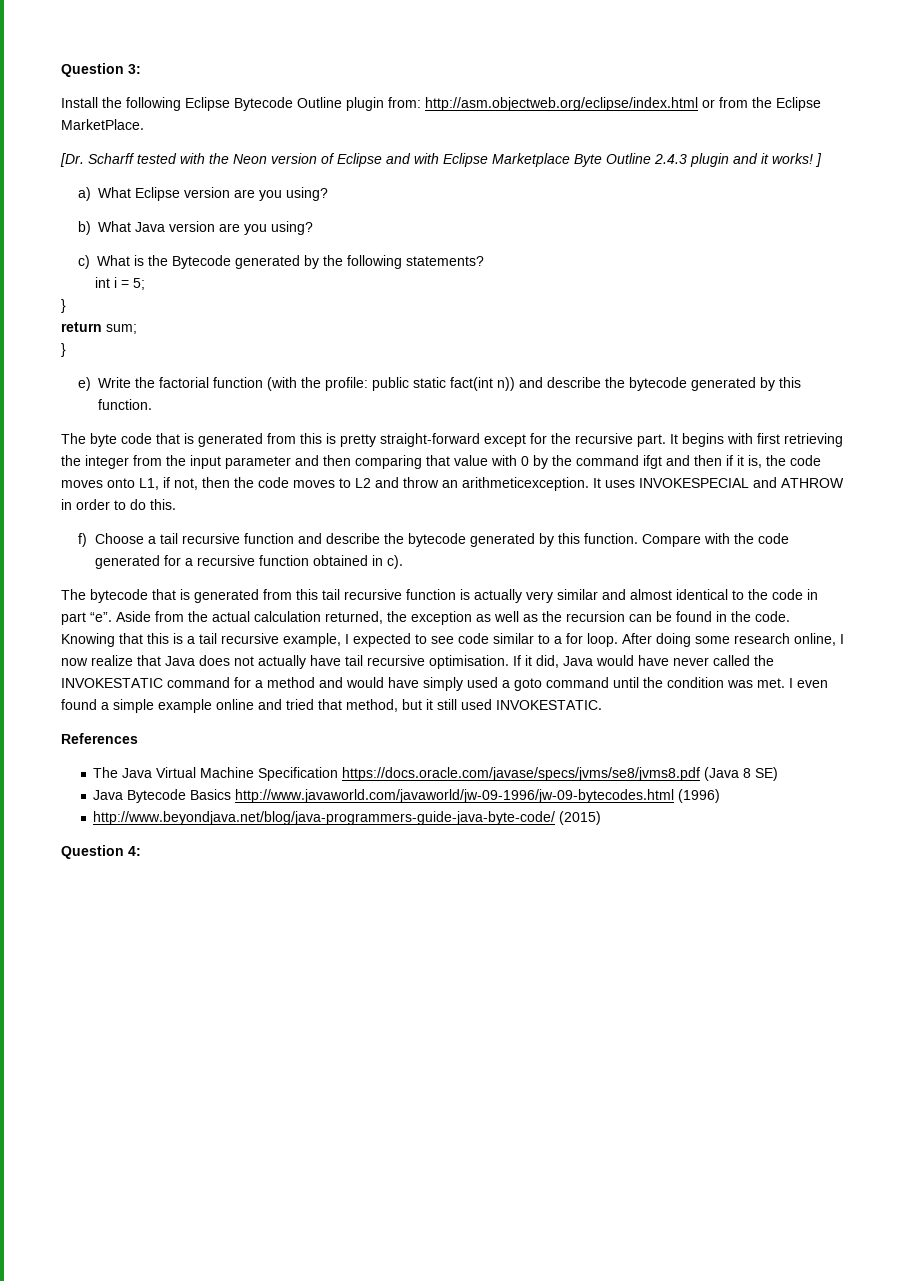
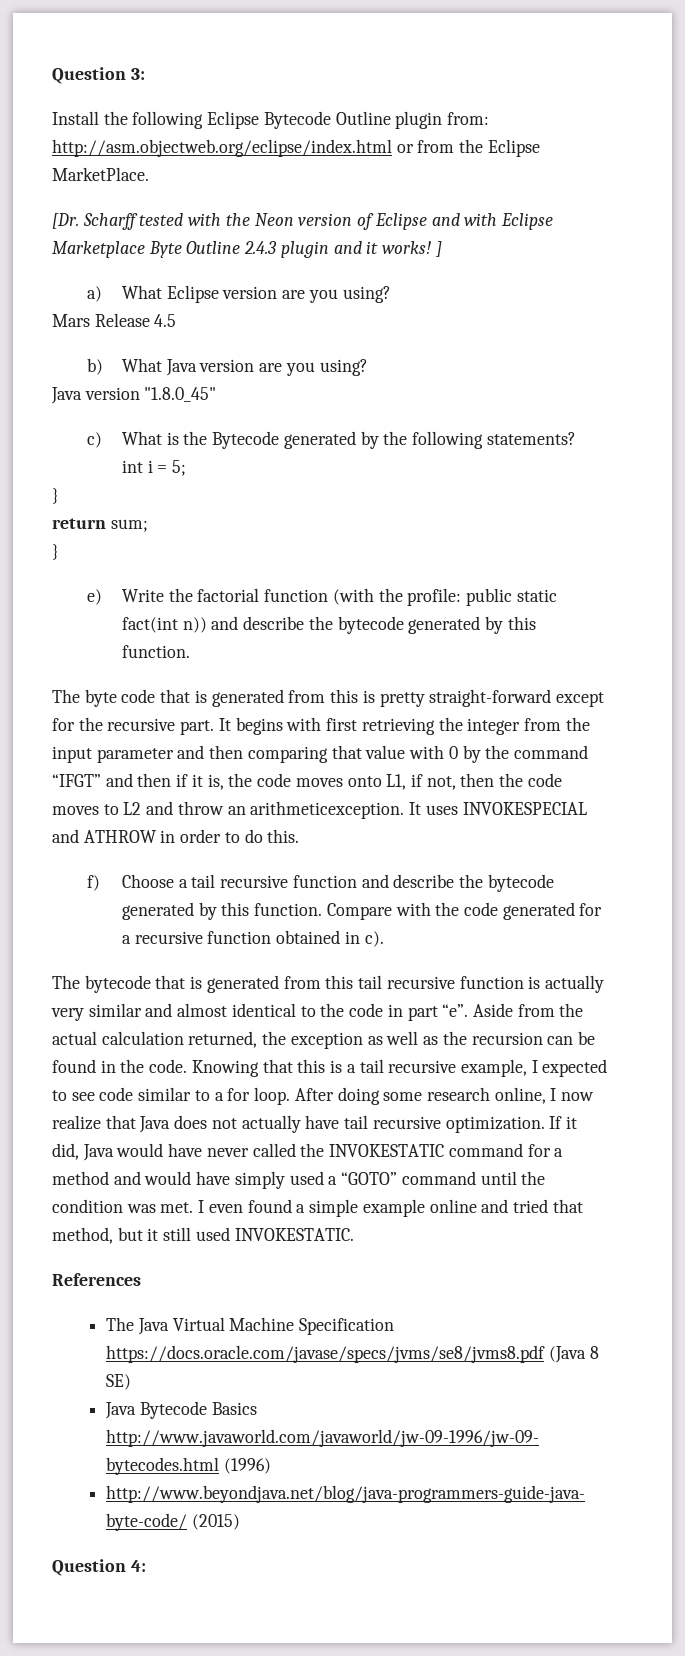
(328, 194) none -> [52,313,177,327] // Mars Release 4.5
(313, 228) none -> [51,387,217,404] // Java version "1.8.0_45"
[643,455,662,469] ifgt -> [52,774,101,787] “IFGT”
[429,655,509,669] optimisation. -> [445,1116,545,1133] optimization.
[514,678,542,691] goto -> [341,1172,398,1185] “GOTO”

